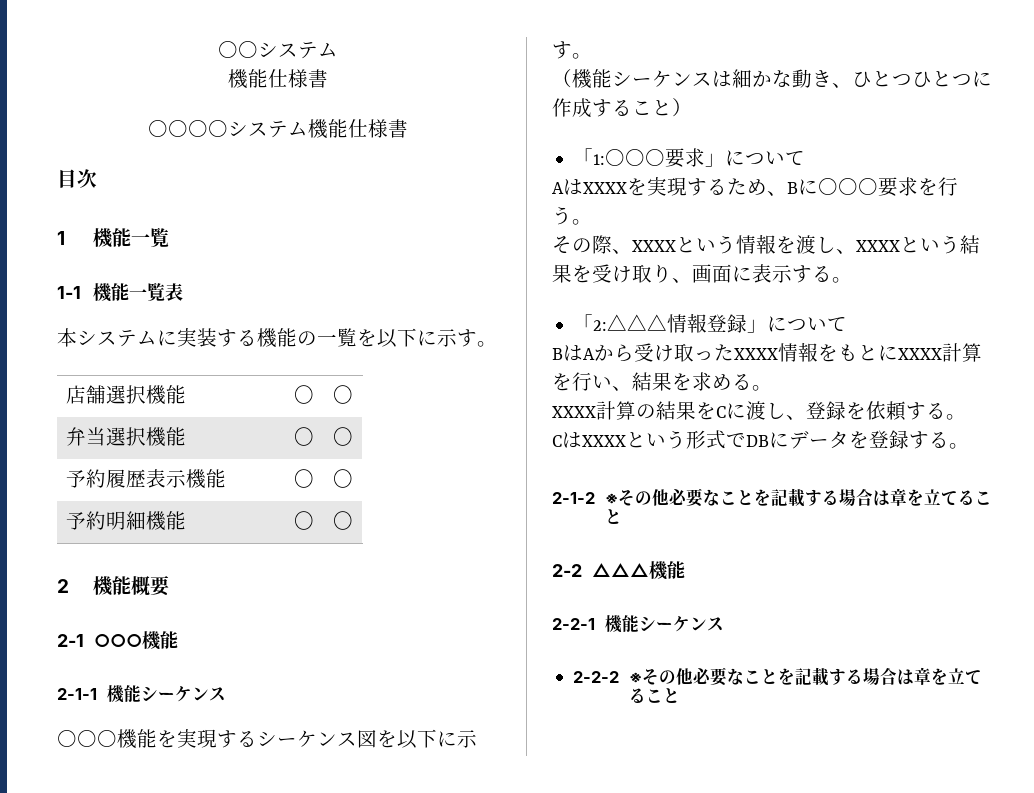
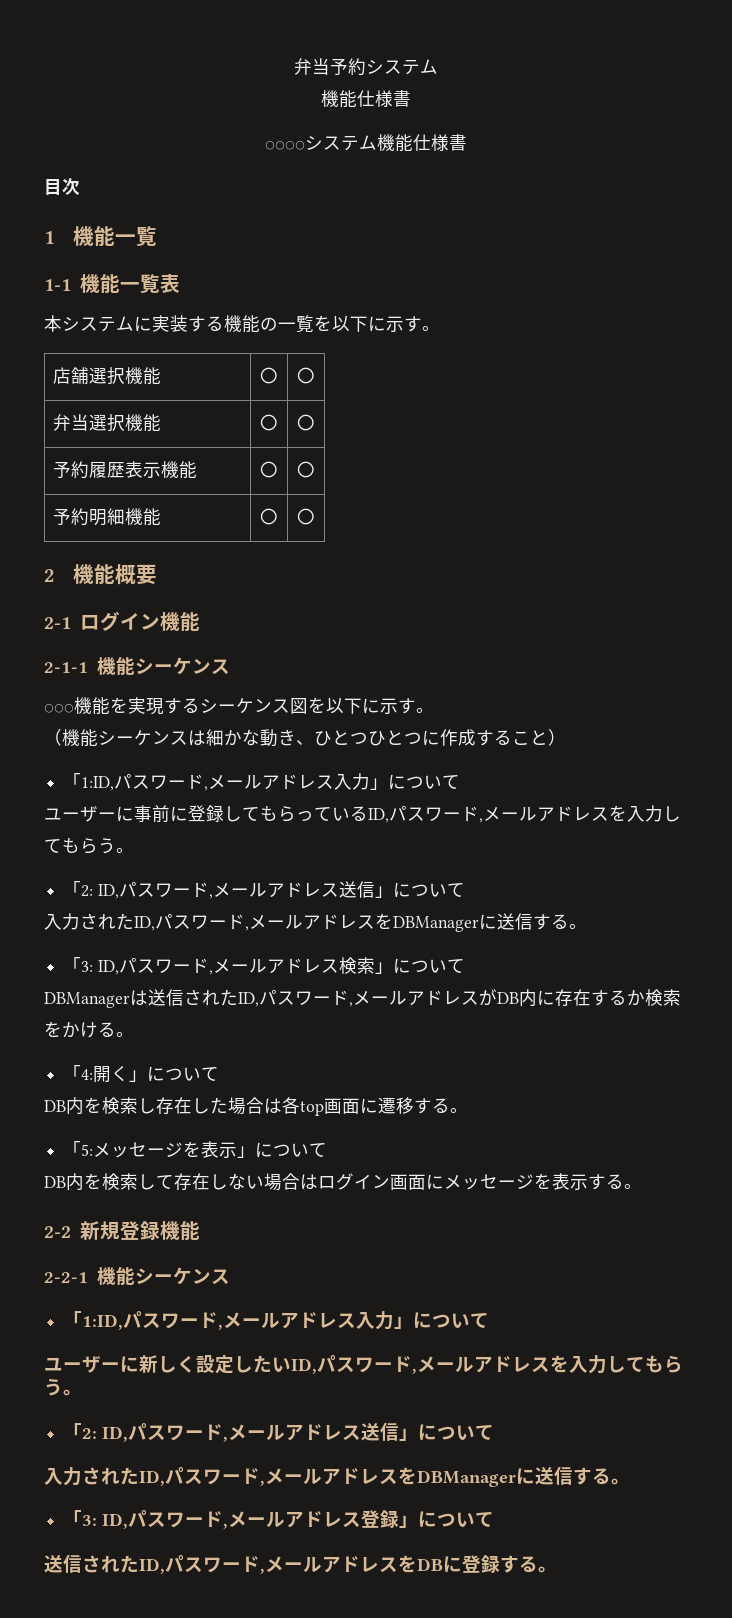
[218,41,258,58] ○○ -> [294,58,366,76] 弁当予約
[93,634,142,647] ○○○ -> [79,611,160,631] ログイン
[593,148,806,168] [552,177,958,197] [552,206,592,225] [552,234,980,254] [552,264,852,283] [573,313,848,333] [552,342,982,362] [552,372,772,391] [552,401,966,421] [552,430,969,449] [552,488,992,507] [604,509,622,524] [552,563,649,577] 1:○○○要求」について // AはXXXXを実現するため、Bに○○○要求を行う。 // その際、XXXXという情報を渡し、XXXXという結果を受け取り、画面に表示する。 // 「2:△△△情報登録」について // BはAから受け取ったXXXX情報をもとにXXXX計算を行い、結果を求める。 // XXXX計算の結果をCに渡し、登録を依頼する。 // CはXXXXという形式でDBにデータを登録する。 // 2-1-2 ※その他必要なことを記載する場合は章を立てること // 2-2 △△△ -> [81,773,461,791] [44,805,681,823] [44,837,134,854] [63,881,465,899] [44,913,587,932] [63,957,465,975] [44,989,681,1008] [44,1021,134,1038] [63,1065,220,1083] [44,1097,468,1116] [63,1141,328,1158] [44,1173,642,1191] [44,1221,160,1240] 1:ID,パスワード,メールアドレス入力」について // ユーザーに事前に登録してもらっているID,パスワード,メールアドレスを入力してもらう。 // 「2: ID,パスワード,メールアドレス送信」について // 入力されたID,パスワード,メールアドレスをDBManagerに送信する。 // 「3: ID,パスワード,メールアドレス検索」について // DBManagerは送信されたID,パスワード,メールアドレスがDB内に存在するか検索をかける。 // 「4:開く」について // DB内を検索し存在した場合は各top画面に遷移する。 // 「5:メッセージを表示」について // DB内を検索して存在しない場合はログイン画面にメッセージを表示する。 // 2-2新規登録
[573,667,983,686] [629,688,681,703] 2-2-2 ※その他必要なことを記載する場合は章を立てること -> [63,1311,490,1330] [44,1355,683,1374] [44,1378,82,1396] [63,1422,495,1442] [44,1466,630,1487] [63,1510,495,1529] [44,1554,557,1574] 「1:ID,パスワード,メールアドレス入力」について // ユーザーに新しく設定したいID,パスワード,メールアドレスを入力してもらう。 // 「2: ID,パスワード,メールアドレス送信」について // 入力されたID,パスワード,メールアドレスをDBManagerに送信する。 // 「3: ID,パスワード,メールアドレス登録」について // 送信されたID,パスワード,メールアドレスをDBに登録する。

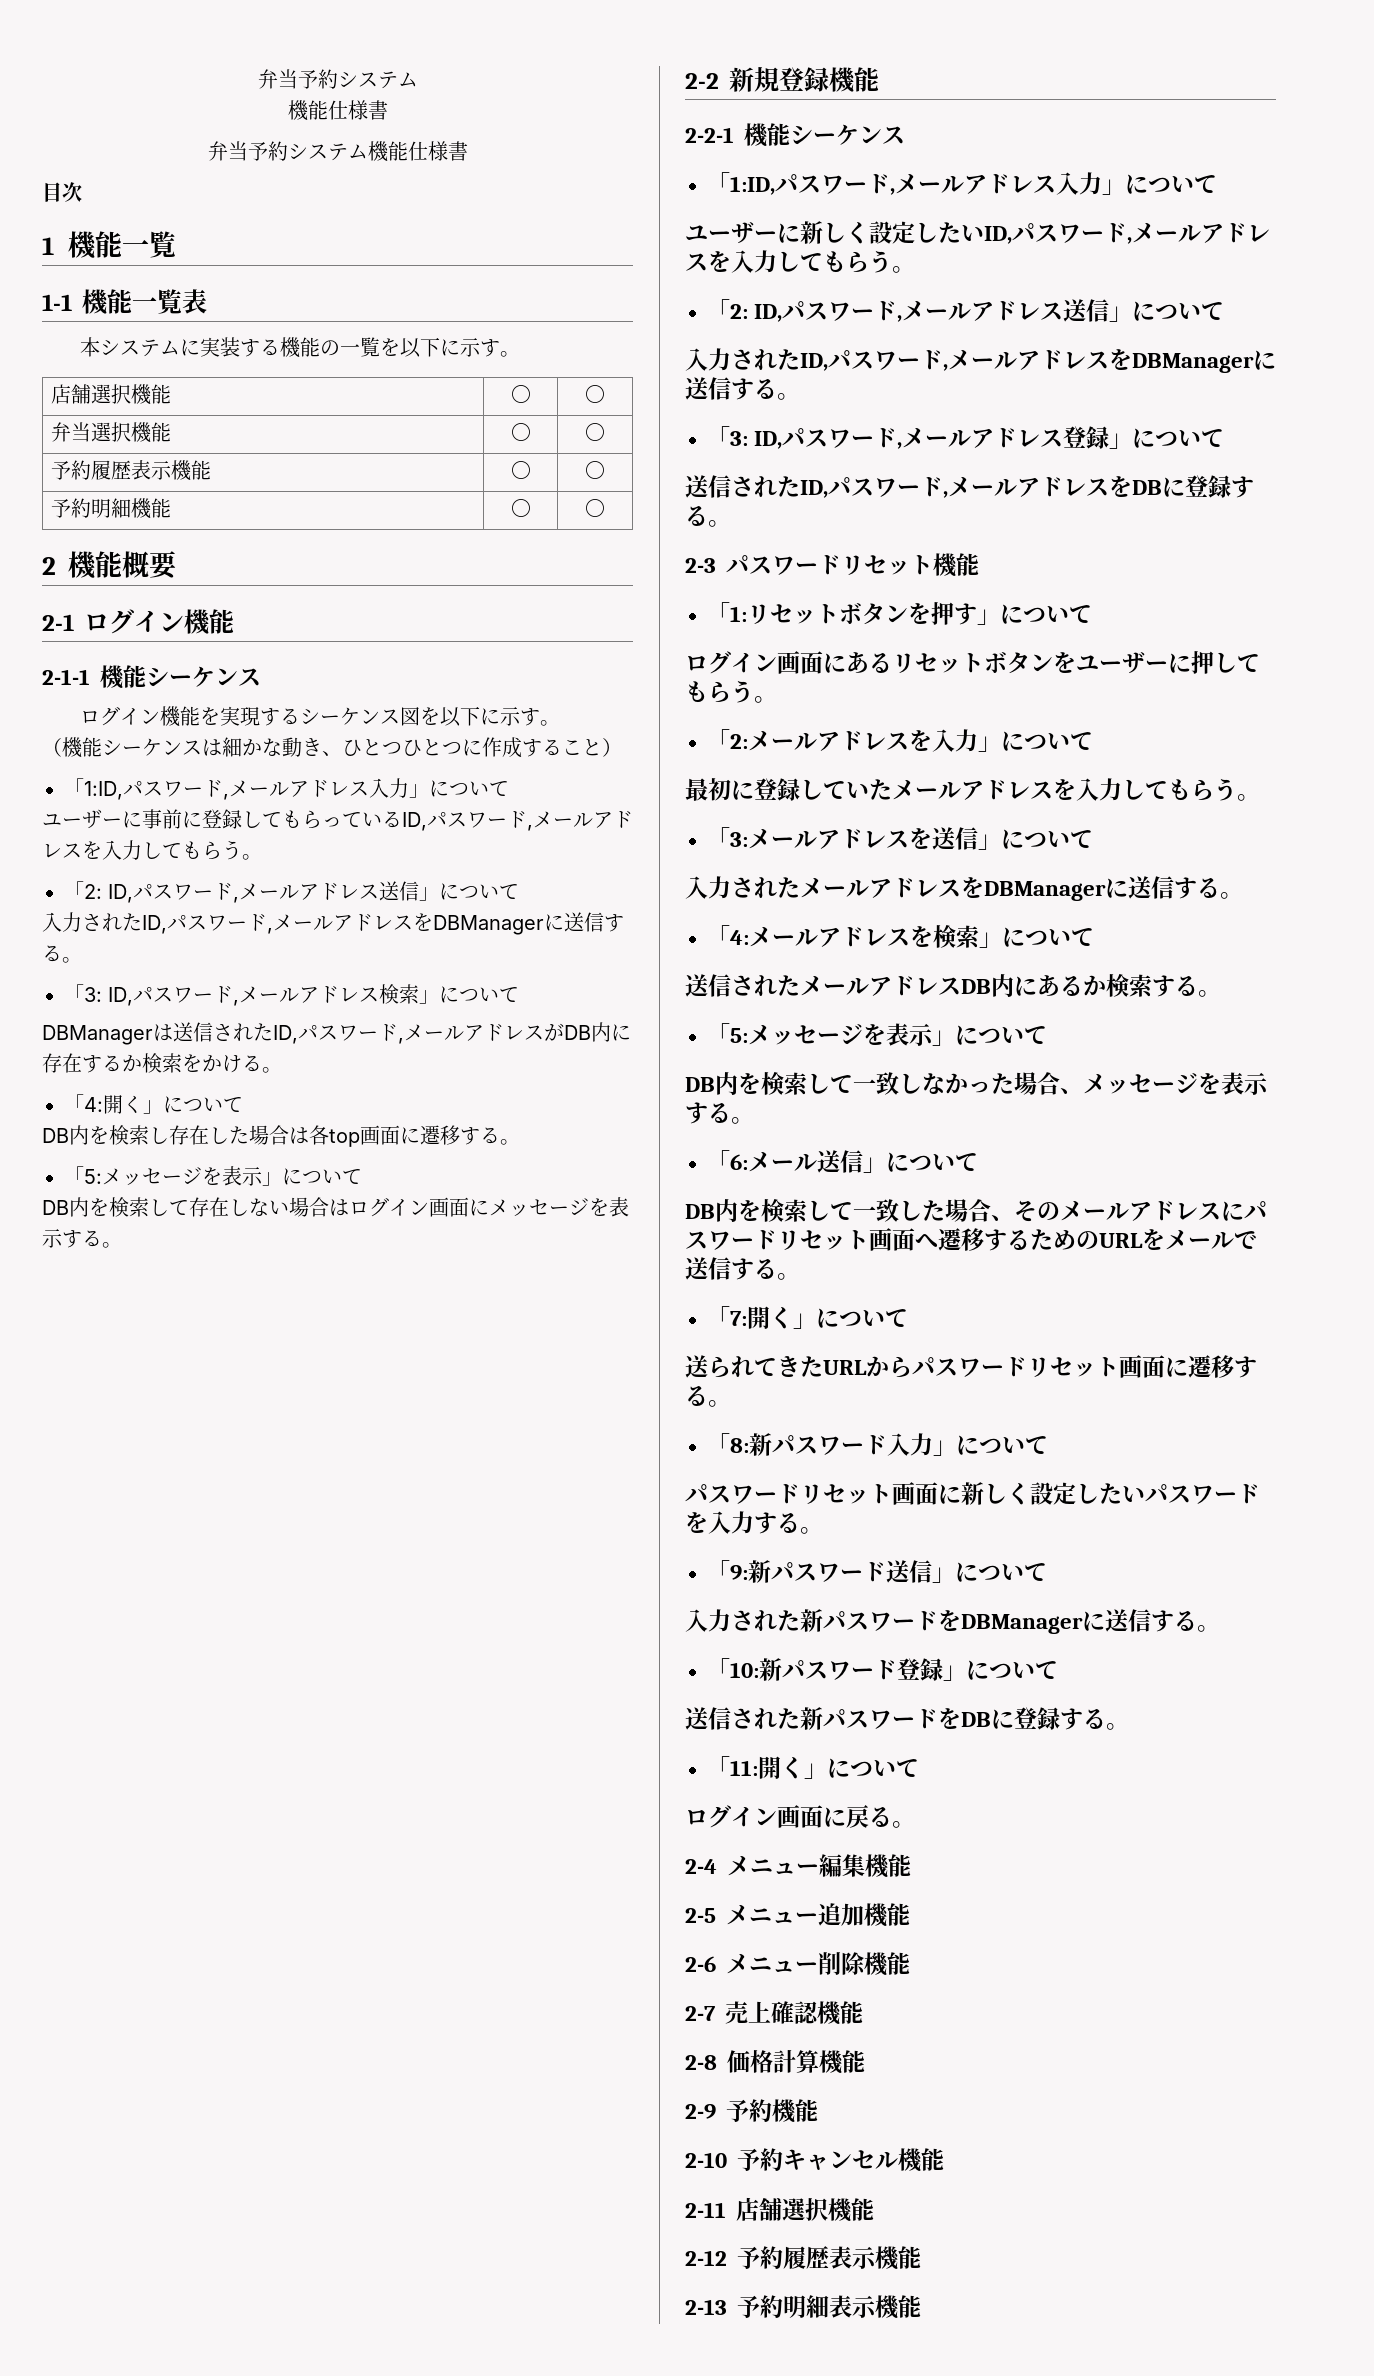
[265,141,305,150] ○○○○ -> [207,141,288,161] 弁当予約
[44,704,74,713] ○○○ -> [80,706,161,726] ログイン
(557, 1569) none -> [685,553,979,577] [707,602,1092,625] [685,651,1260,674] [685,680,777,703] [707,729,1093,752] [685,778,1260,801] [707,827,1093,850] [685,876,1243,901] [707,925,1094,949] [685,974,1221,998] [707,1023,1047,1046] [685,1072,1269,1096] [685,1102,754,1124] [707,1150,978,1173] [685,1199,1267,1223] [685,1228,1257,1251] [685,1257,800,1280] [707,1306,908,1329] [685,1355,1257,1378] [685,1386,731,1407] [707,1433,1048,1456] [685,1482,1260,1505] [685,1511,823,1534] [707,1560,1047,1583] [685,1609,1220,1634] [707,1658,1058,1681] [685,1707,1129,1730] [707,1756,919,1779] [685,1805,915,1828] [685,1854,911,1878] [685,1903,910,1927] [685,1952,910,1976] [685,2001,863,2025] [685,2050,865,2074] [685,2099,818,2123] [685,2148,944,2172] [685,2197,874,2222] [685,2246,921,2270] [685,2295,921,2319] // 2-3パスワードリセット機能 // 「1:リセットボタンを押す」について // ログイン画面にあるリセットボタンをユーザーに押してもらう。 // 「2:メールアドレスを入力」について // 最初に登録していたメールアドレスを入力してもらう。 // 「3:メールアドレスを送信」について // 入力されたメールアドレスをDBManagerに送信する。 // 「4:メールアドレスを検索」について // 送信されたメールアドレスDB内にあるか検索する。 // 「5:メッセージを表示」について // DB内を検索して一致しなかった場合、メッセージを表示する。 // 「6:メール送信」について // DB内を検索して一致した場合、そのメールアドレスにパスワードリセット画面へ遷移するためのURLをメールで送信する。 // 「7:開く」について // 送られてきたURLからパスワードリセット画面に遷移する。 // 「8:新パスワード入力」について // パスワードリセット画面に新しく設定したいパスワードを入力する。 // 「9:新パスワード送信」について // 入力された新パスワードをDBManagerに送信する。 // 「10:新パスワード登録」について // 送信された新パスワードをDBに登録する。 // 「11:開く」について // ログイン画面に戻る。 // 2-4メニュー編集機能 // 2-5メニュー追加機能 // 2-6メニュー削除機能 // 2-7売上確認機能 // 2-8価格計算機能 // 2-9予約機能 // 2-10予約キャンセル機能 // 2-11店舗選択機能 // 2-12予約履歴表示機能 // 2-13予約明細表示機能

